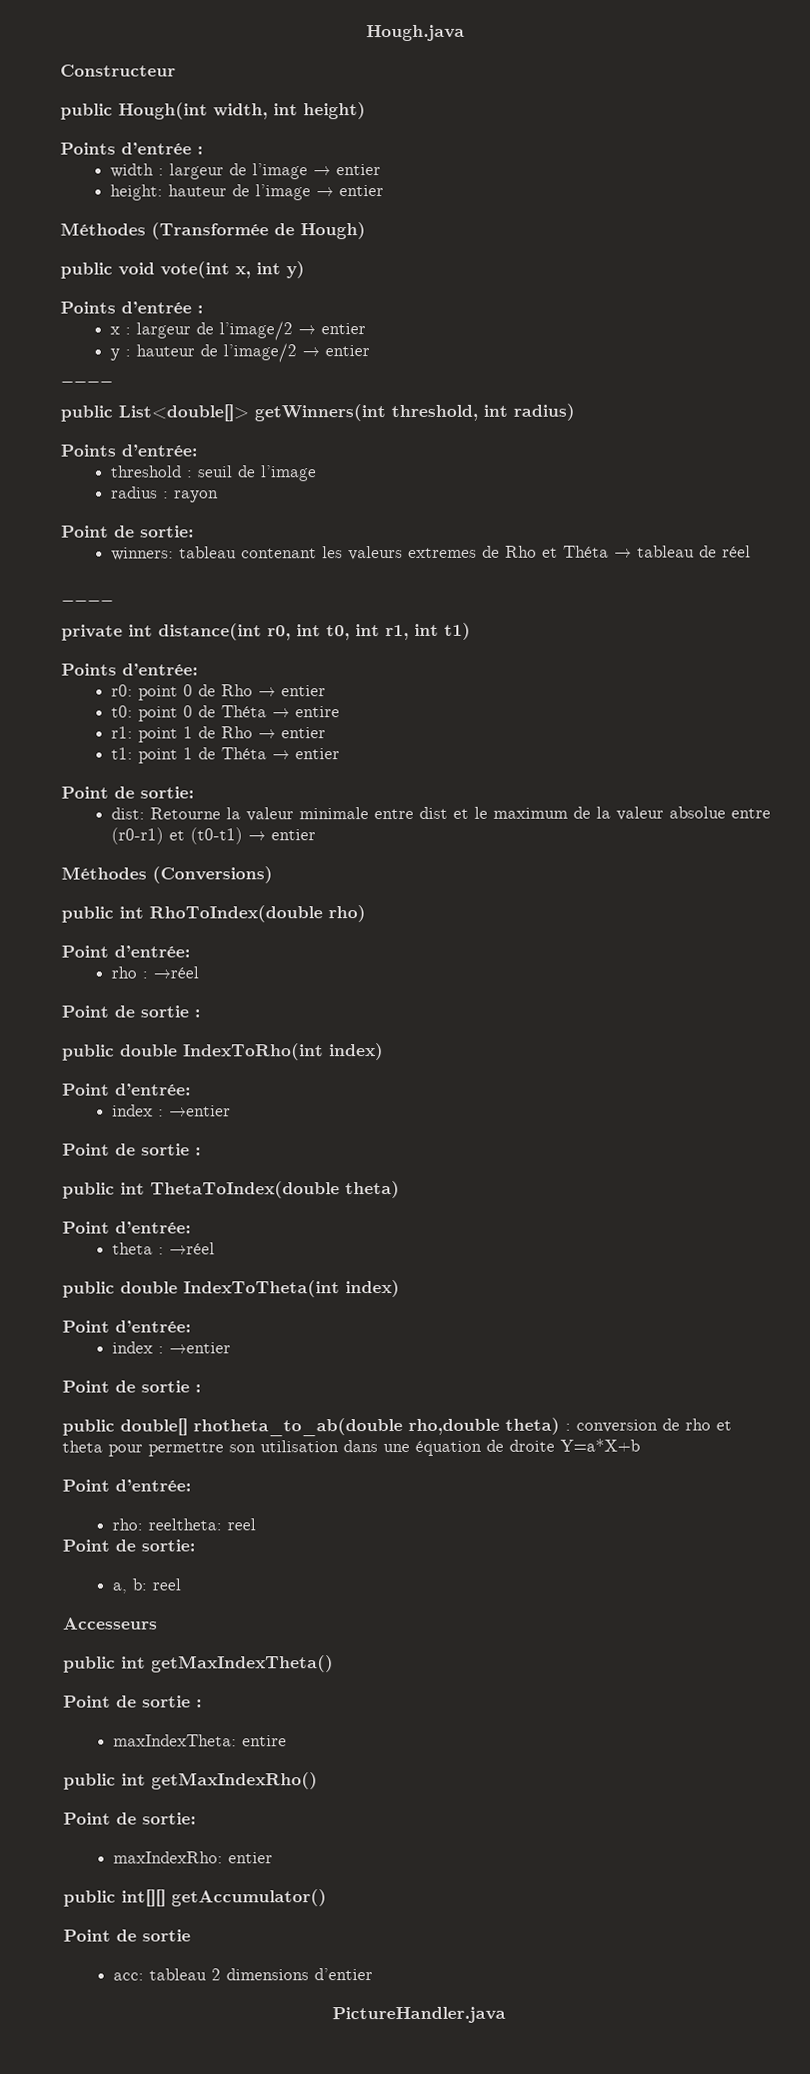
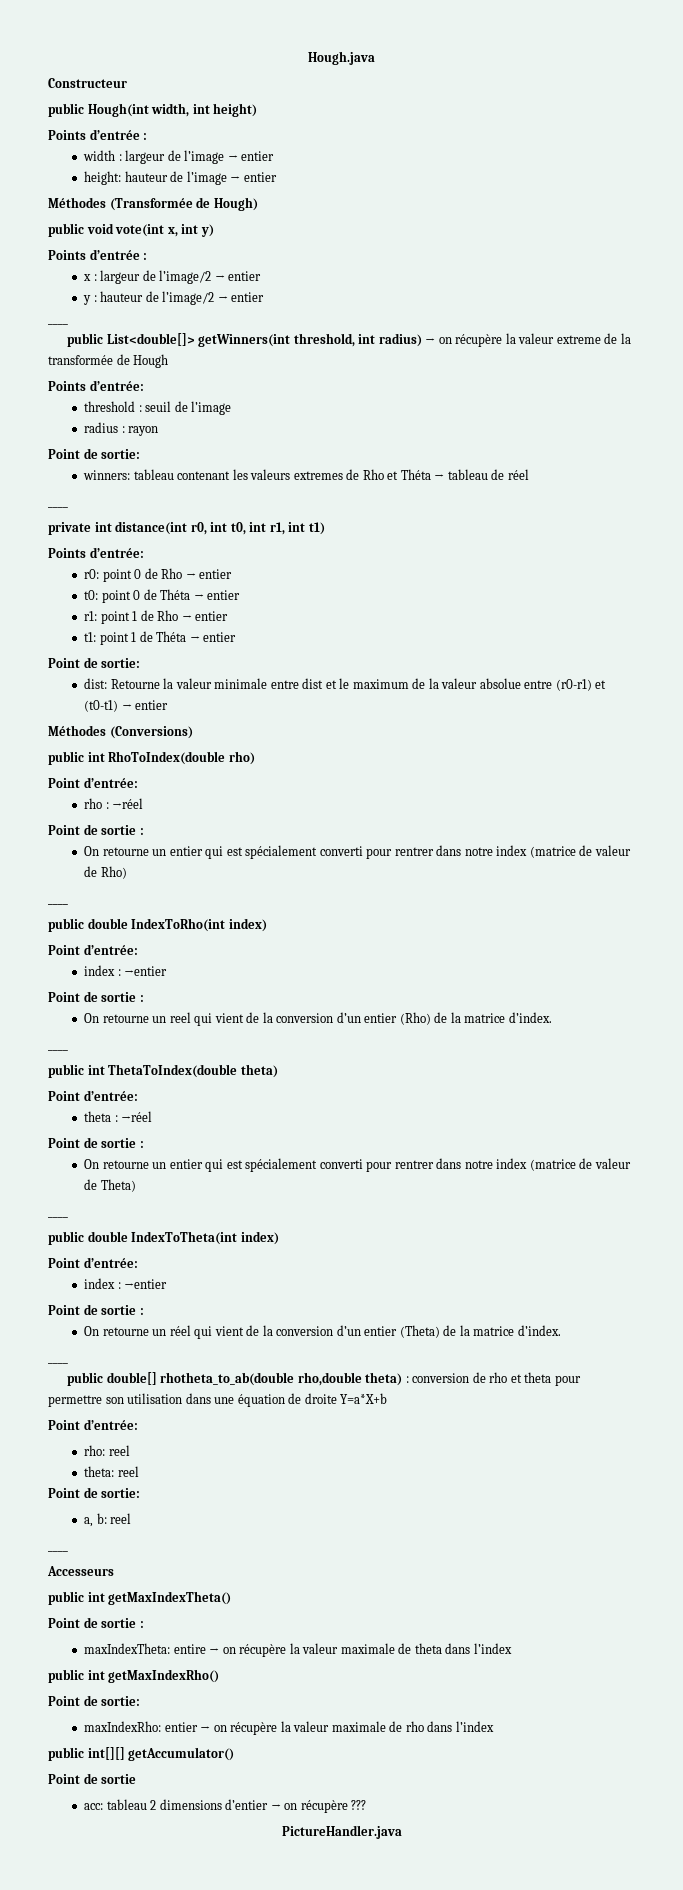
(575, 412) none -> [425,333,631,347] [48,354,169,368] → on récupère la valeur extreme de la transformée de Hough
[294,706,340,718] entire -> [207,590,241,600] entier
(200, 1013) none -> [84,845,631,859] [84,866,127,879] [48,903,68,905] // On retourne un entier qui est spécialement converti pour rentrer dans notre index (matrice de valeur de Rho) // ____
(201, 1151) none -> [84,1012,552,1026] [48,1049,68,1051] // On retourne un reel qui vient de la conversion d’un entier (Rho) de la matrice d’index. // ____
(215, 1248) none -> [48,1137,144,1148] [84,1158,631,1172] [84,1179,136,1192] [48,1216,68,1218] // Point de sortie : // On retourne un entier qui est spécialement converti pour rentrer dans notre index (matrice de valeur de Theta) // ____
(201, 1388) none -> [84,1325,561,1339] [48,1362,68,1364] // On retourne un réel qui vient de la conversion d’un entier (Theta) de la matrice d’index. // ____
[147,1518,222,1531] reeltheta: -> [108,1445,130,1456] [84,1466,115,1477] reel // theta:
(181, 1584) none -> [48,1550,68,1552] // ____
(287, 1741) none -> [209,1643,512,1657] → on récupère la valeur maximale de theta dans l’index
(273, 1858) none -> [200,1721,494,1735] → on récupère la valeur maximale de rho dans l’index
(373, 1974) none -> [270,1800,367,1813] → on récupère ???

